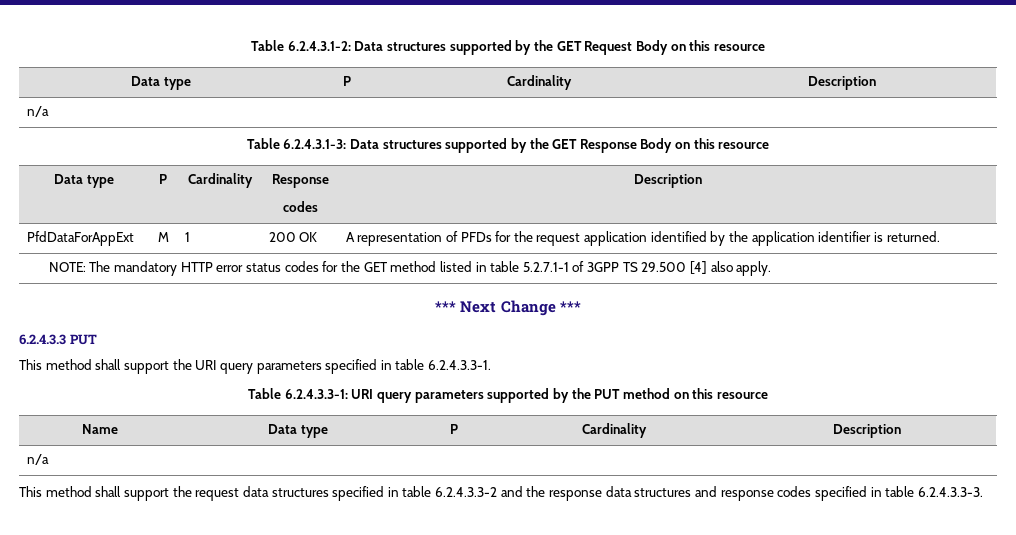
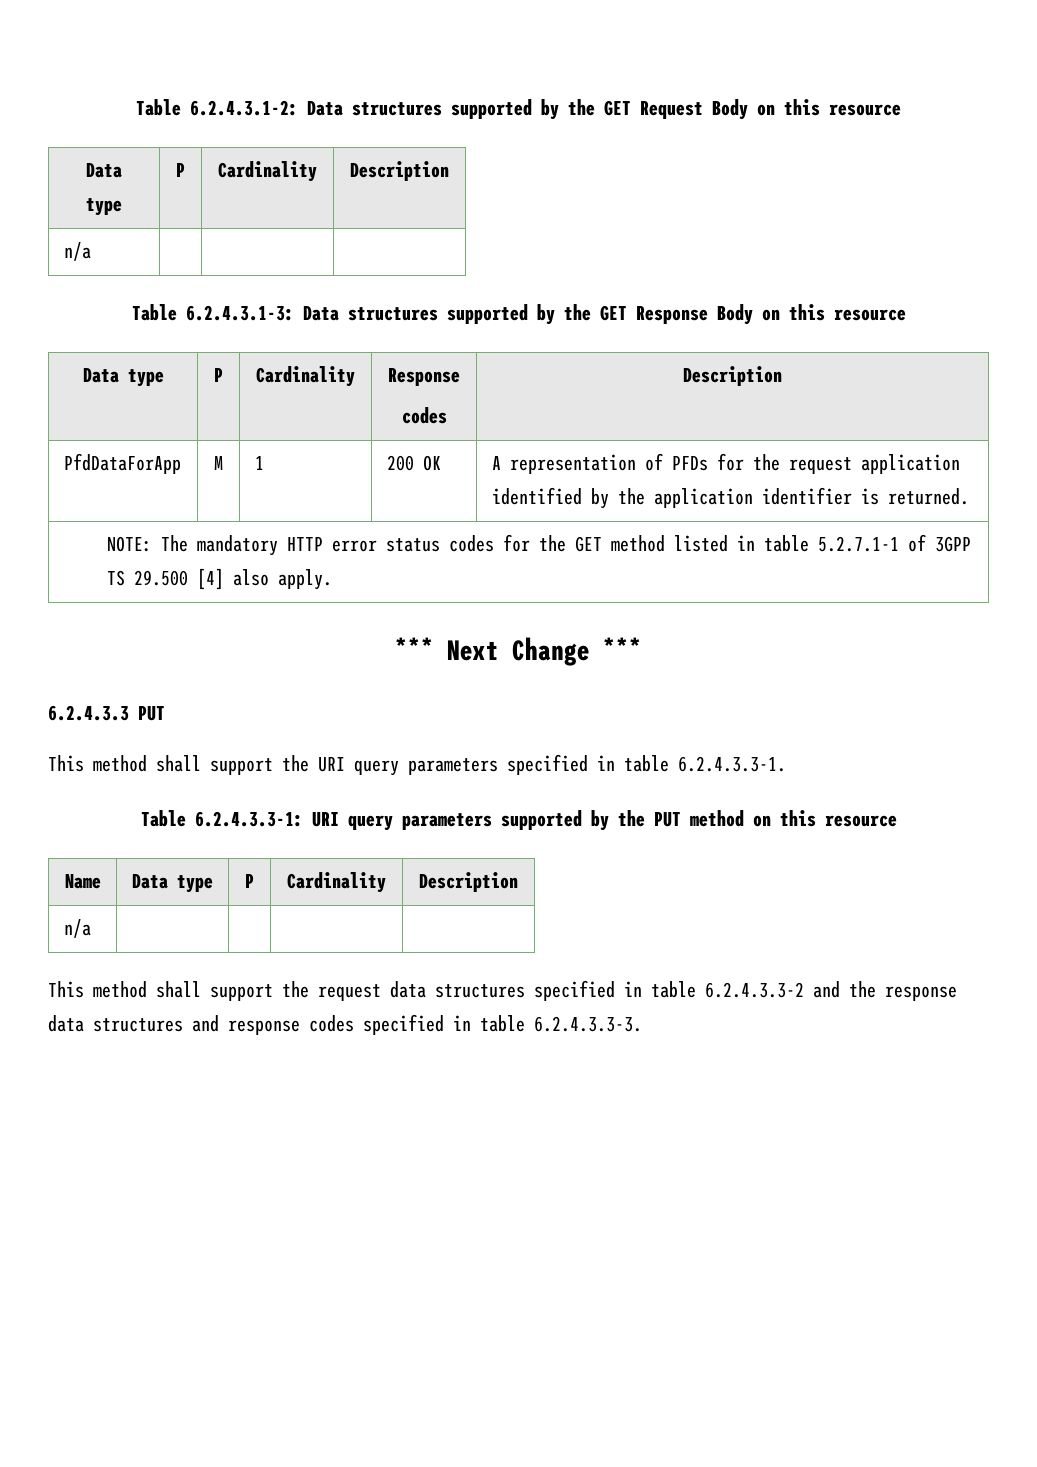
[26,231,134,246] PfdDataForAppExt -> [63,453,181,474] PfdDataForApp

